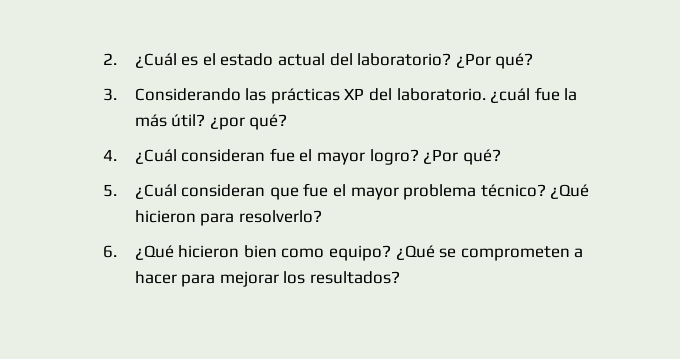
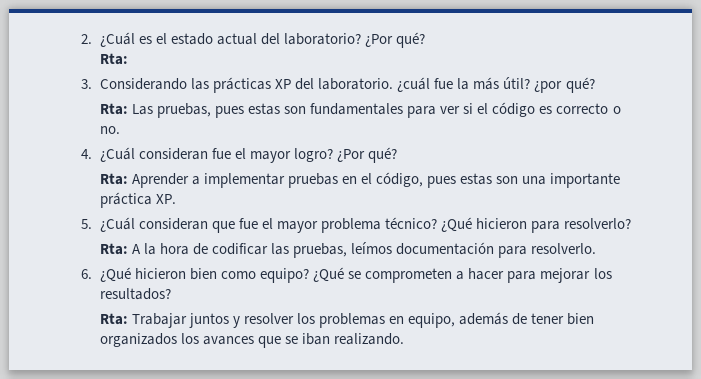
(534, 61) none -> [99,53,128,65] // Rta:
(288, 122) none -> [99,102,621,118] [99,126,120,134] // Rta: Las pruebas, pues estas son fundamentales para ver si el código es correcto o no.
(501, 157) none -> [99,172,621,188] [99,192,176,208] // Rta: Aprender a implementar pruebas en el código, pues estas son una importante práctica XP.
(322, 216) none -> [99,242,597,258] // Rta: A la hora de codificar las pruebas, leímos documentación para resolverlo.
(400, 277) none -> [99,312,595,328] [99,333,405,348] // Rta: Trabajar juntos y resolver los problemas en equipo, además de tener bien organizados los avances que se iban realizando.

